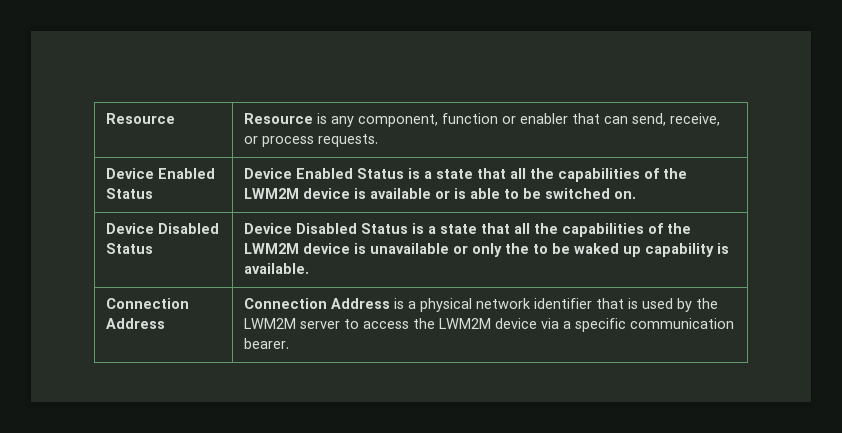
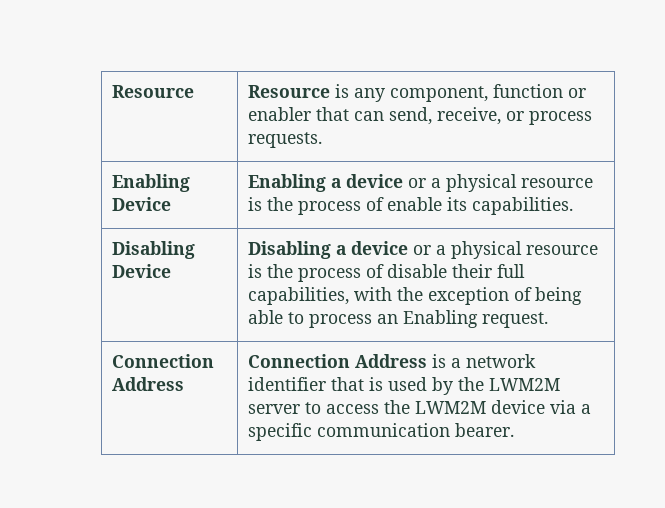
[105,168,215,179] [105,188,153,199] [243,168,687,182] [243,188,636,199] [105,223,219,234] [105,243,153,254] [243,223,691,237] [243,243,729,257] [243,263,309,274] Device Enabled Status | Device Enabled Status is a state that all the capabilities of the LWM2M device is available or is able to be switched on. // Device Disabled Status | Device Disabled Status is a state that all the capabilities of the LWM2M device is unavailable or only the to be waked up capability is available. -> [112,174,191,192] [112,197,172,211] [248,174,594,192] [248,197,574,215] [112,241,196,259] [112,264,172,278] [248,241,599,259] [248,264,526,282] [248,287,583,305] [248,310,549,328] Enabling Device | Enabling a device or a physical resource is the process of enable its capabilities. // Disabling Device | Disabling a device or a physical resource is the process of disable their full capabilities, with the exception of being able to process an Enabling request.
[419,298,472,312] physical -> (462, 363) none

